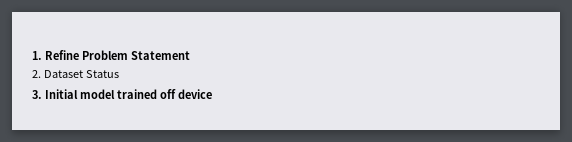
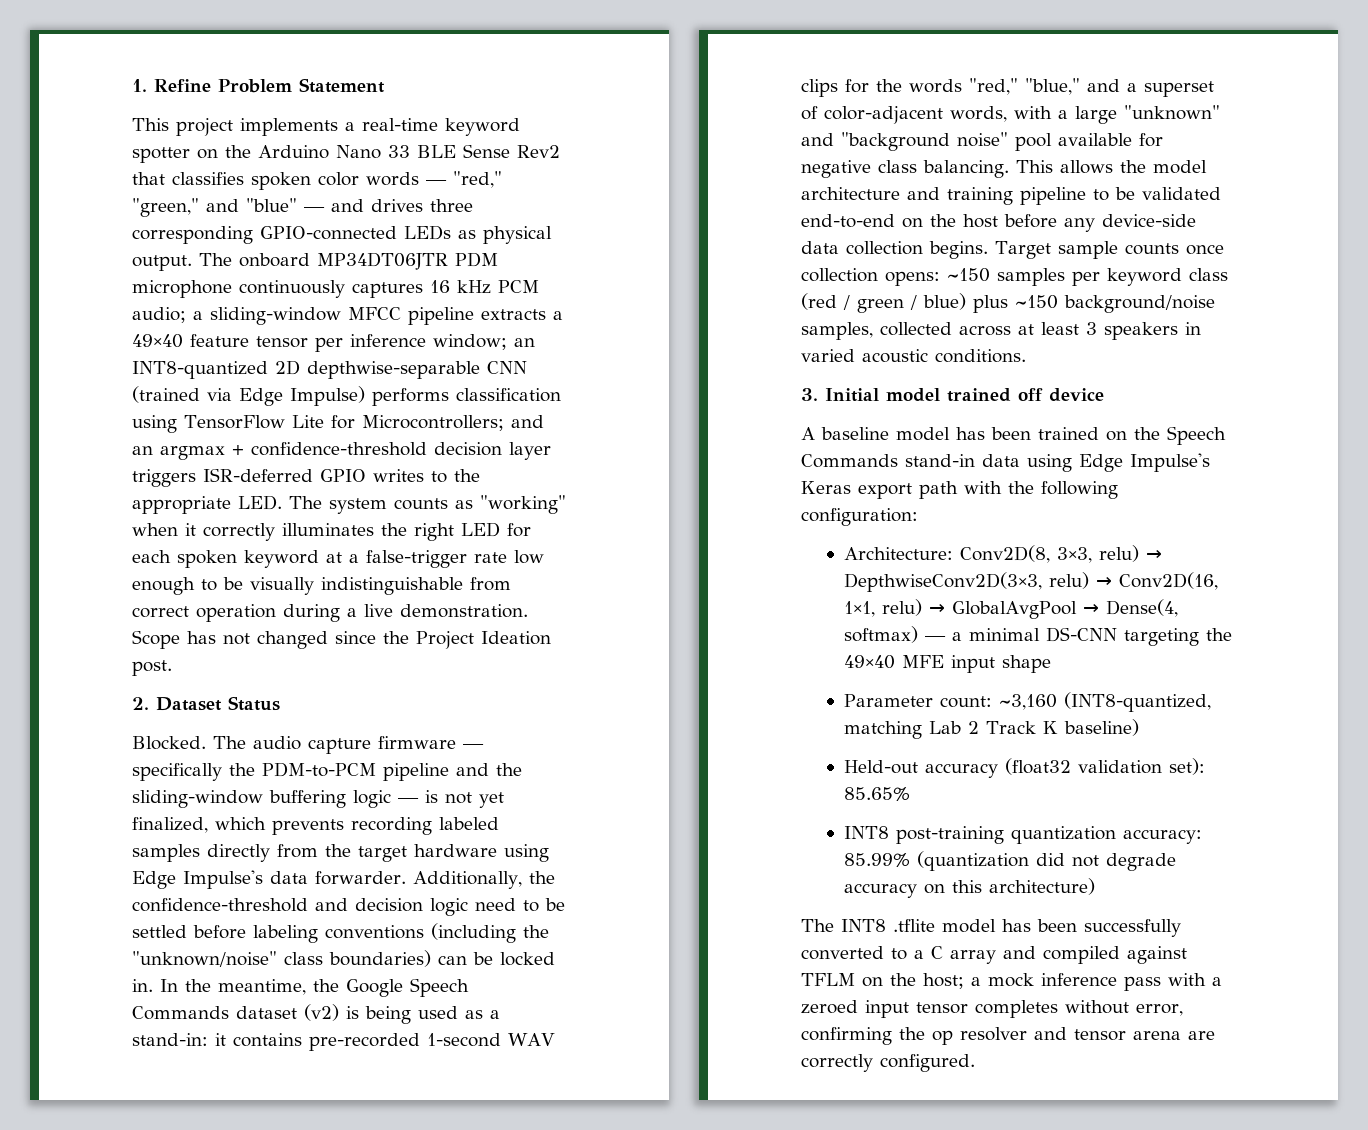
[32,70,119,78] 2. Dataset Status -> [132,118,520,136] [132,144,560,163] [132,171,502,190] [132,198,473,217] [132,225,552,244] [132,252,498,271] [132,280,539,298] [132,307,563,325] [132,334,535,352] [132,360,527,379] [132,386,561,406] [132,415,544,433] [132,442,551,460] [132,468,480,487] [132,495,566,514] [132,522,531,541] [132,550,544,568] [132,577,511,595] [132,604,528,622] [132,630,551,649] [132,660,172,676] [132,696,280,711] [132,736,484,754] [132,762,522,781] [132,790,504,808] [132,817,499,835] [132,844,549,862] [132,870,555,889] [132,898,565,916] [132,923,549,943] [132,950,555,967] [132,978,469,997] [132,1004,500,1024] [132,1033,555,1051] [801,78,1214,97] [801,105,1220,124] [801,132,1163,151] [801,160,1207,178] [801,187,1221,205] [801,214,1196,232] [801,241,1224,259] [801,268,1228,286] [801,293,1215,313] [801,322,1201,340] [801,349,1026,363] This project implements a real-time keyword spotter on the Arduino Nano 33 BLE Sense Rev2 that classifies spoken color words — "red," "green," and "blue" — and drives three corresponding GPIO-connected LEDs as physical output. The onboard MP34DT06JTR PDM microphone continuously captures 16 kHz PCM audio; a sliding-window MFCC pipeline extracts a 49×40 feature tensor per inference window; an INT8-quantized 2D depthwise-separable CNN (trained via Edge Impulse) performs classification using TensorFlow Lite for Microcontrollers; and an argmax + confidence-threshold decision layer triggers ISR-deferred GPIO writes to the appropriate LED. The system counts as "working" when it correctly illuminates the right LED for each spoken keyword at a false-trigger rate low enough to be visually indistinguishable from correct operation during a live demonstration. Scope has not changed since the Project Ideation post. // 2. Dataset Status // Blocked. The audio capture firmware — specifically the PDM-to-PCM pipeline and the sliding-window buffering logic — is not yet finalized, which prevents recording labeled samples directly from the target hardware using Edge Impulse's data forwarder. Additionally, the confidence-threshold and decision logic need to be settled before labeling conventions (including the "unknown/noise" class boundaries) can be locked in. In the meantime, the Google Speech Commands dataset (v2) is being used as a stand-in: it contains pre-recorded 1-second WAV clips for the words "red," "blue," and a superset of color-adjacent words, with a large "unknown" and "background noise" pool available for negative class balancing. This allows the model architecture and training pipeline to be validated end-to-end on the host before any device-side data collection begins. Target sample counts once collection opens: ~150 samples per keyword class (red / green / blue) plus ~150 background/noise samples, collected across at least 3 speakers in varied acoustic conditions.
(212, 94) none -> [801,426,1226,445] [801,453,1210,472] [801,481,1118,499] [801,508,918,526] [844,545,1163,563] [844,572,1219,592] [844,599,1179,619] [844,626,1233,646] [844,655,1052,673] [844,692,1212,712] [844,719,1140,739] [844,758,1206,778] [844,787,911,801] [844,826,1203,844] [844,851,1177,871] [844,878,1096,898] [801,919,1181,937] [801,946,1187,964] [801,973,1222,991] [801,1000,1183,1018] [801,1027,1215,1045] [801,1054,975,1072] // A baseline model has been trained on the Speech Commands stand-in data using Edge Impulse's Keras export path with the following configuration: // Architecture: Conv2D(8, 3×3, relu) → DepthwiseConv2D(3×3, relu) → Conv2D(16, 1×1, relu) → GlobalAvgPool → Dense(4, softmax) — a minimal DS-CNN targeting the 49×40 MFE input shape // Parameter count: ~3,160 (INT8-quantized, matching Lab 2 Track K baseline) // Held-out accuracy (float32 validation set): 85.65% // INT8 post-training quantization accuracy: 85.99% (quantization did not degrade accuracy on this architecture) // The INT8 .tflite model has been successfully converted to a C array and compiled against TFLM on the host; a mock inference pass with a zeroed input tensor completes without error, confirming the op resolver and tensor arena are correctly configured.

